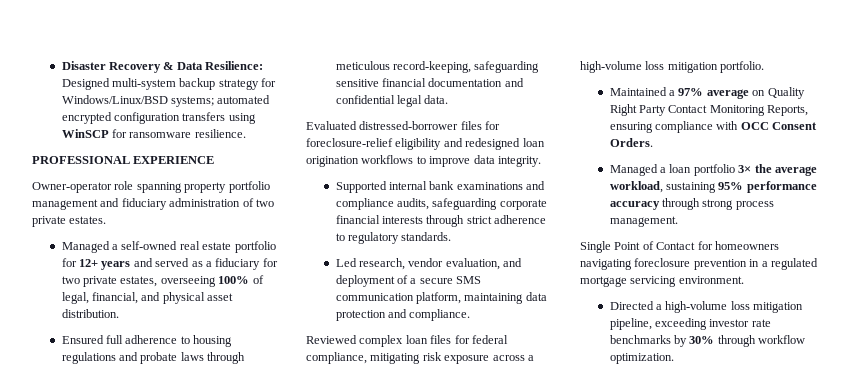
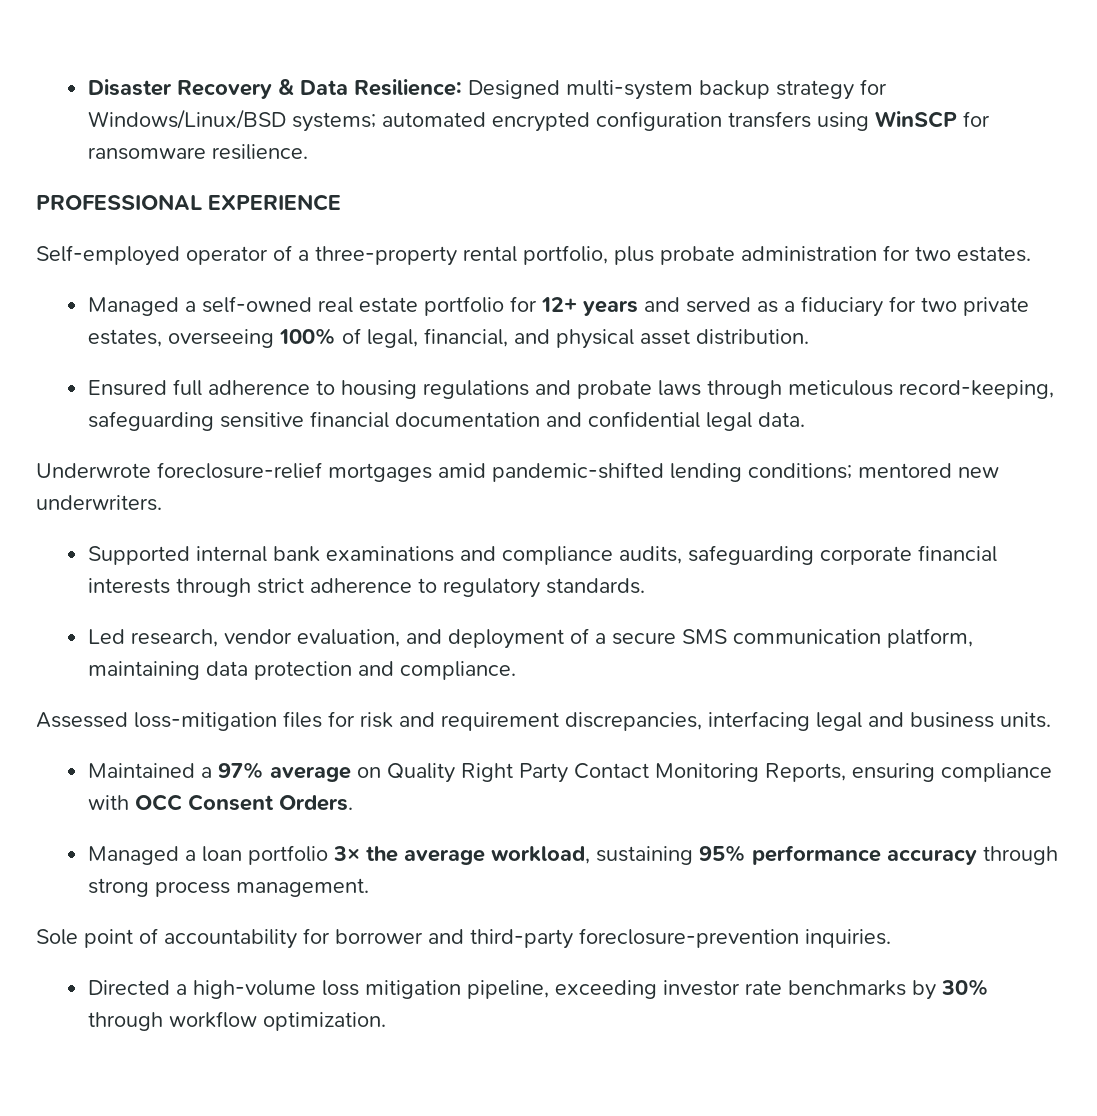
[32,181,270,193] [32,198,274,210] [32,216,66,227] Owner-operator role spanning property portfolio management and fiduciary administration of two private -> [36,245,951,266] Self-employed operator of a three-property rental portfolio, plus probate administration for two
[306,121,501,130] [306,138,545,150] [306,155,541,167] Evaluated distressed-borrower files for foreclosure-relief eligibility and redesigned loan origination workflows to improve data integrity. -> [36,462,999,482] [36,495,162,511] Underwrote foreclosure-relief mortgages amid pandemic-shifted lending conditions; mentored new underwriters.
[306,335,508,347] [306,352,534,364] [580,61,765,73] Reviewed complex loan files for federal compliance, mitigating risk exposure across a high-volume loss mitigation portfolio. -> [36,711,1051,731] Assessed loss-mitigation files for risk and requirement discrepancies, interfacing legal and business units.
[580,241,779,253] [580,258,818,270] [580,276,744,287] Single Point of Contact for homeowners navigating foreclosure prevention in a regulated mortgage servicing environment. -> [36,928,891,949] Sole point of accountability for borrower and third-party foreclosure-prevention inquiries.

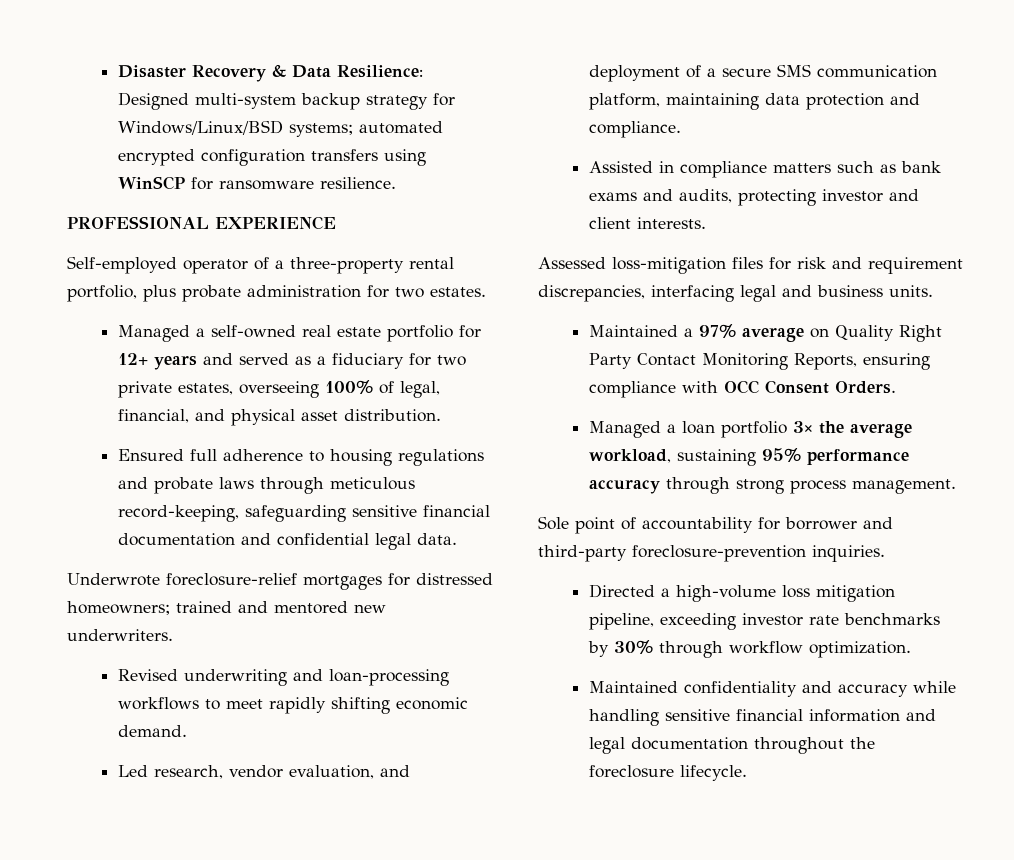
[438,462,999,482] [36,495,162,511] [88,545,998,565] [88,578,646,598] amid pandemic-shifted lending conditions; mentored new underwriters. // Supported internal bank examinations and compliance audits, safeguarding corporate financial interests through strict adherence to regulatory standards. -> [388,573,493,586] [67,601,386,615] [67,629,173,641] [117,669,449,686] [117,697,468,714] [117,725,187,737] for distressed homeowners; trained and mentored new underwriters. // Revised underwriting and loan-processing workflows to meet rapidly shifting economic demand.
(517, 670) none -> [588,161,941,178] [588,189,919,206] [588,217,706,229] // Assisted in compliance matters such as bank exams and audits, protecting investor and client interests.
(387, 1021) none -> [588,681,956,697] [588,709,936,726] [588,737,875,754] [588,765,747,781] // Maintained confidentiality and accuracy while handling sensitive financial information and legal documentation throughout the foreclosure lifecycle.

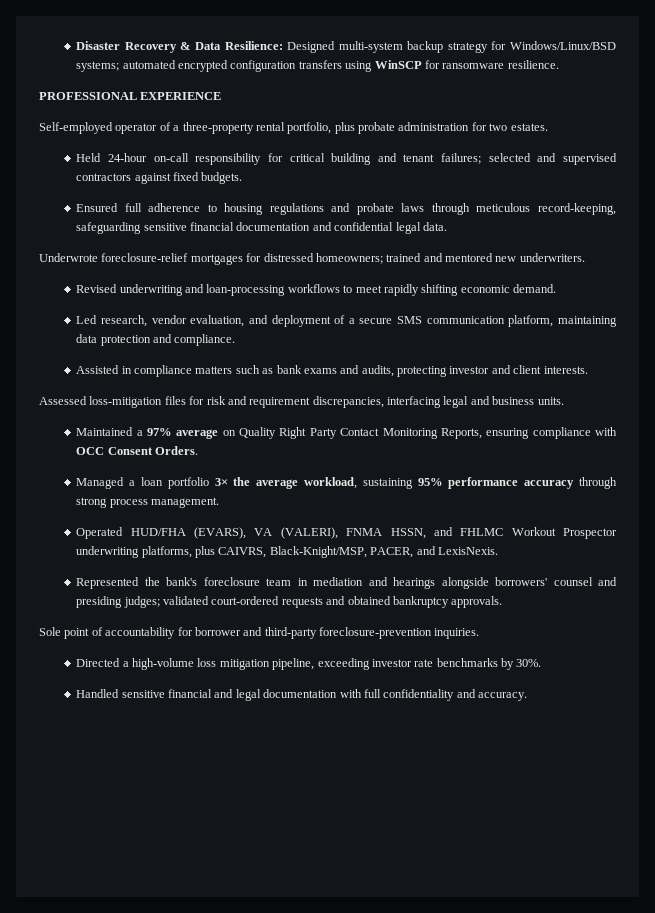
[117,325,481,342] [117,353,466,370] [117,380,440,398] [117,409,441,426] Managed a self-owned real estate portfolio for 12+ years and served as a fiduciary for two private estates, overseeing 100% of legal, financial, and physical asset distribution. -> [76,153,617,165] [76,172,243,184] Held 24-hour on-call responsibility for critical building and tenant failures; selected and supervised contractors against fixed budgets.
(956, 486) none -> [76,527,617,539] [76,546,498,558] [76,577,617,589] [76,596,503,608] // Operated HUD/FHA (EVARS), VA (VALERI), FNMA HSSN, and FHLMC Workout Prospector underwriting platforms, plus CAIVRS, Black-Knight/MSP, PACER, and LexisNexis. // Represented the bank's foreclosure team in mediation and hearings alongside borrowers' counsel and presiding judges; validated court-ordered requests and obtained bankruptcy approvals.
[613,640,911,658] [588,681,956,697] [588,709,900,726] 30% through workflow optimization. // Maintained confidentiality and accuracy while handling sensitive financial information -> [516,659,542,667] [76,689,213,698] 30%. // Handled sensitive financial
[753,737,875,754] [588,765,747,781] throughout the foreclosure lifecycle. -> [339,689,528,701] with full confidentiality and accuracy.

